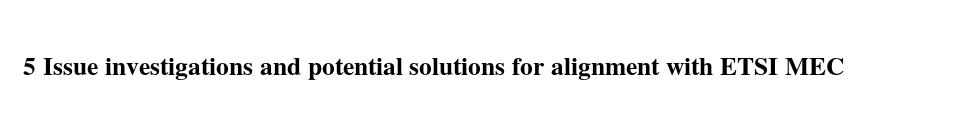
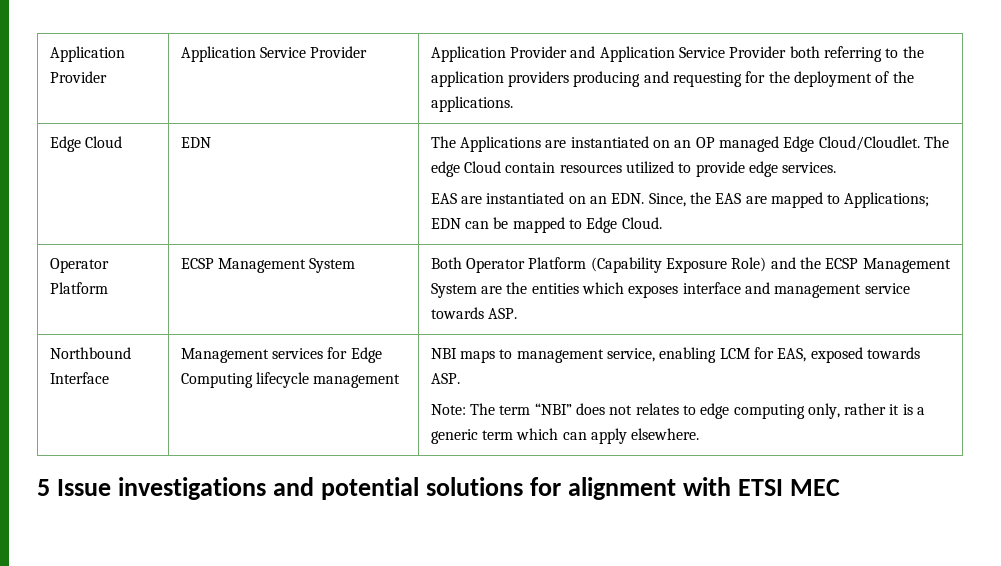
(23, 66) none -> [49,46,125,62] [49,71,107,83] [180,46,368,62] [430,46,924,62] [430,71,914,87] [430,96,513,112] [49,136,122,152] [180,137,211,148] [430,136,949,152] [430,161,837,177] [430,192,930,208] [430,217,662,233] [49,258,109,273] [49,282,108,294] [180,258,356,273] [430,257,951,273] [430,282,910,298] [430,307,517,319] [49,347,131,359] [49,372,109,384] [180,347,382,363] [180,372,401,388] [430,347,920,363] [430,373,460,384] [430,403,926,419] [430,428,700,444] Application Provider | Application Service Provider | Application Provider and Application Service Provider both referring to the application providers producing and requesting for the deployment of the applications. // Edge Cloud | EDN | The Applications are instantiated on an OP managed Edge Cloud/Cloudlet. The edge Cloud contain resources utilized to provide edge services. // EAS are instantiated on an EDN. Since, the EAS are mapped to Applications; EDN can be mapped to Edge Cloud. // Operator Platform | ECSP Management System | Both Operator Platform (Capability Exposure Role) and the ECSP Management System are the entities which exposes interface and management service towards ASP. // Northbound Interface | Management services for Edge Computing lifecycle management | NBI maps to management service, enabling LCM for EAS, exposed towards ASP. // Note: The term “NBI” does not relates to edge computing only, rather it is a generic term which can apply elsewhere. //

